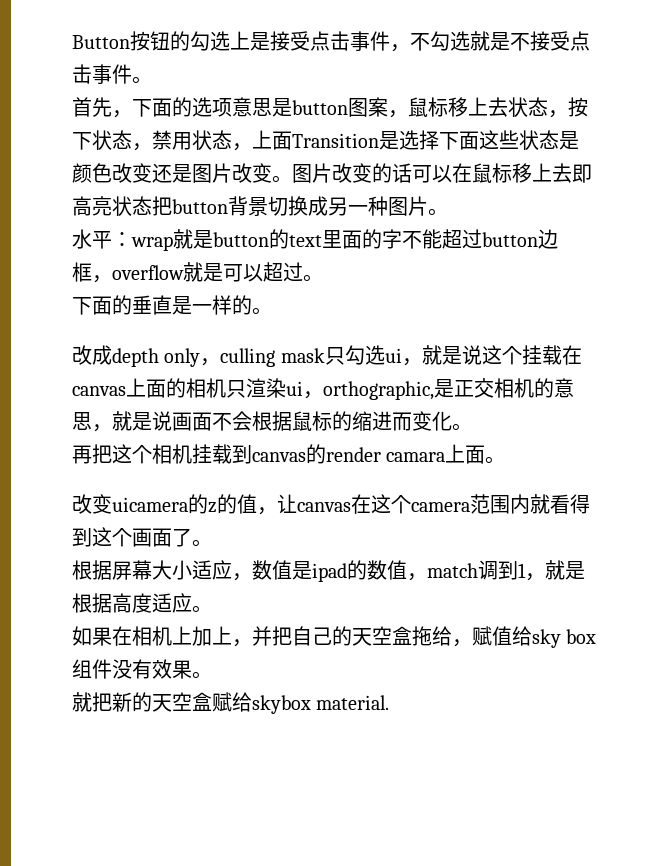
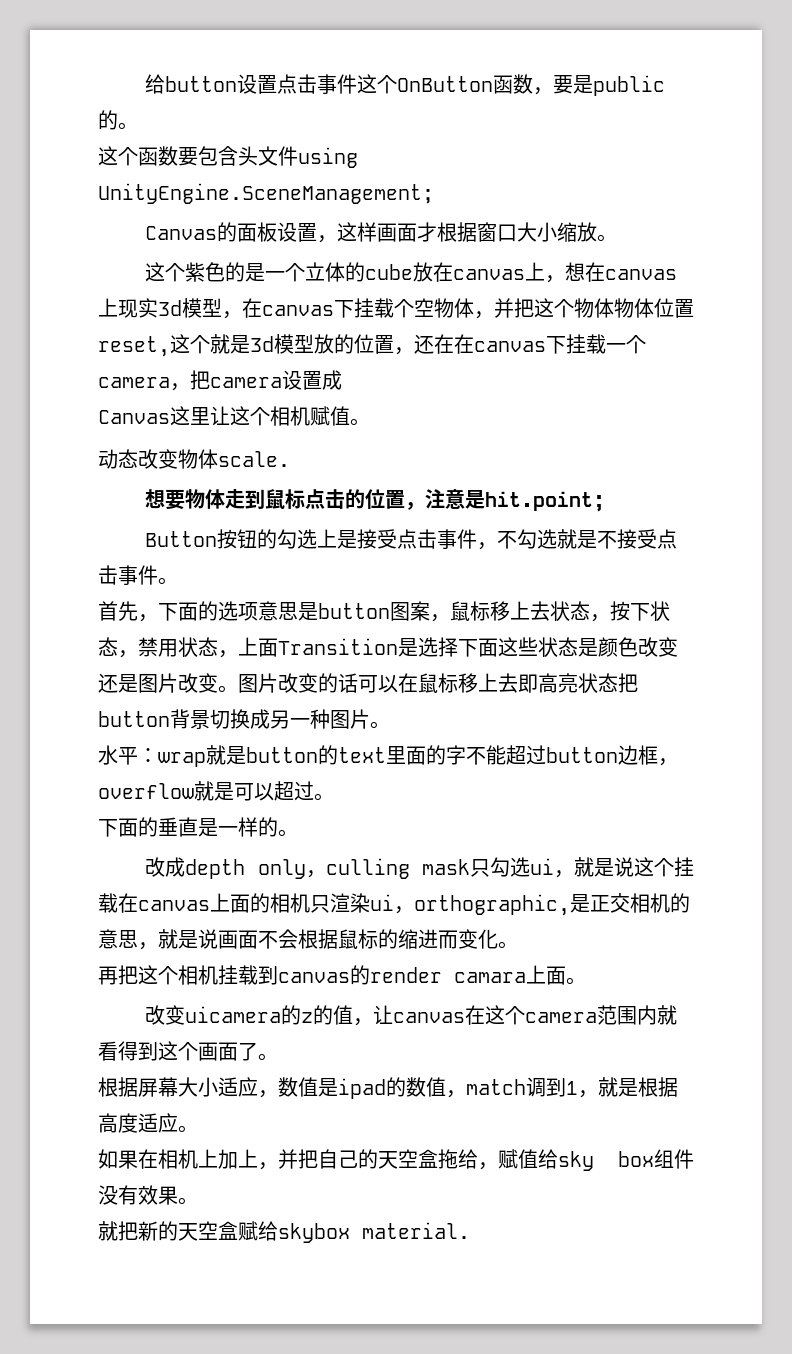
(72, 42) none -> [145,74,666,96] [98,110,138,130] [98,146,358,168] [98,183,434,204] [145,222,618,243] [145,262,678,283] [98,298,694,319] [98,334,646,357] [98,370,342,391] [98,406,370,426] [98,449,290,469] [145,489,606,512] 给button设置点击事件这个OnButton函数，要是public的。 // 这个函数要包含头文件using UnityEngine.SceneManagement; // Canvas的面板设置，这样画面才根据窗口大小缩放。 // 这个紫色的是一个立体的cube放在canvas上，想在canvas上现实3d模型，在canvas下挂载个空物体，并把这个物体物体位置reset,这个就是3d模型放的位置，还在在canvas下挂载一个camera，把camera设置成 // Canvas这里让这个相机赋值。 // 动态改变物体scale. // 想要物体走到鼠标点击的位置，注意是hit.point; //

